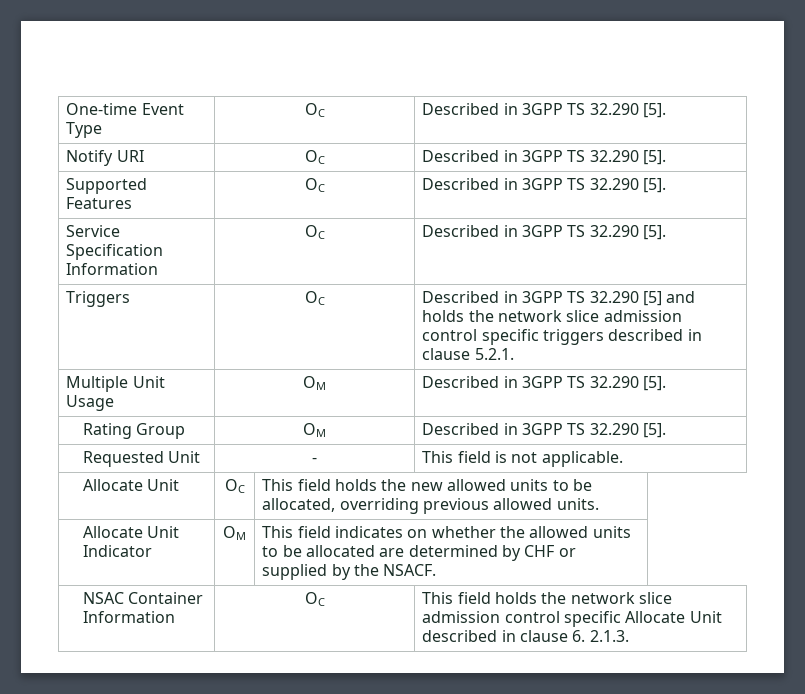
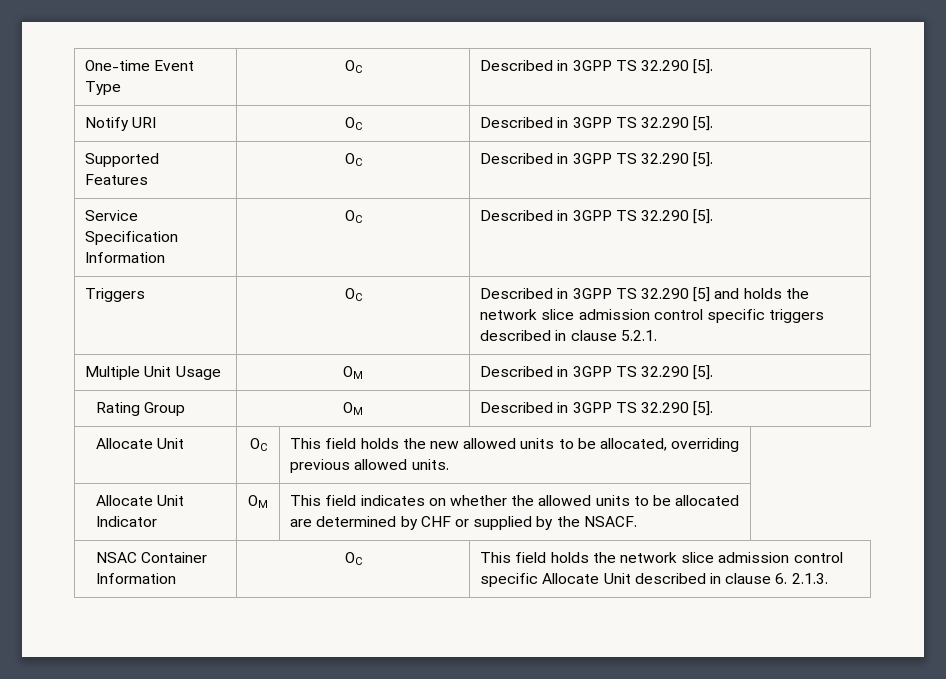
[82,451,200,467] [312,457,317,463] [422,451,623,467] // Requested Unit | - | This field is not applicable. -> (714, 408) none

